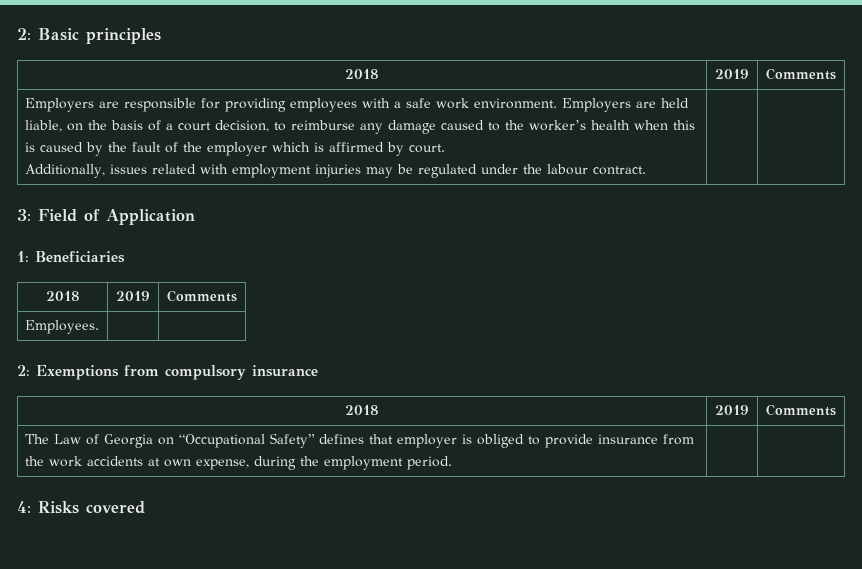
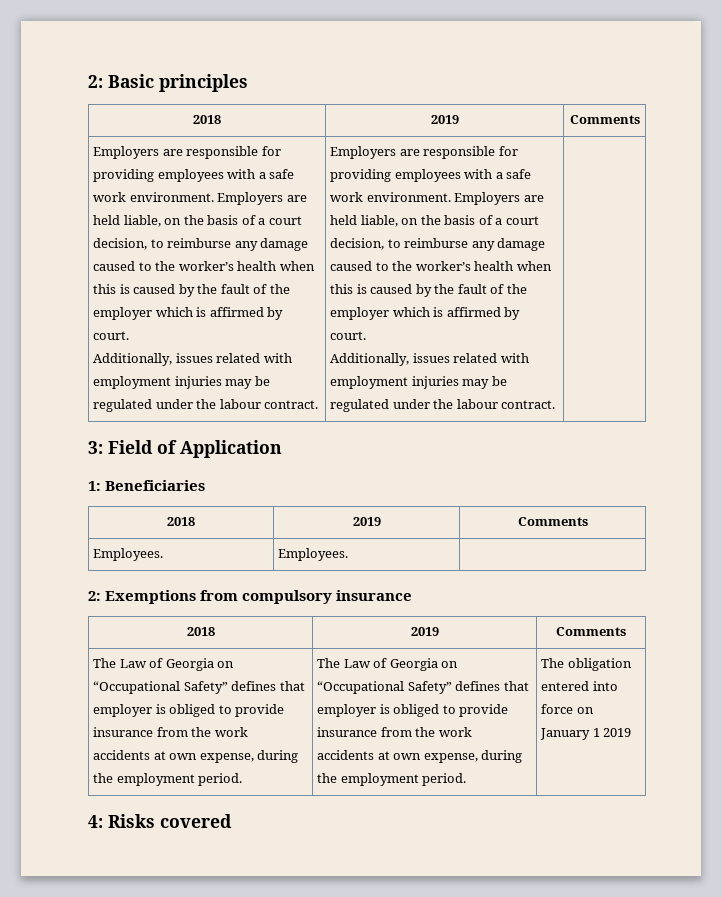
(646, 170) none -> [330,146,518,159] [330,169,532,182] [330,192,544,205] [330,215,539,227] [330,238,546,251] [330,261,552,271] [330,284,527,297] [330,307,521,320] [330,331,367,340] [330,353,529,366] [330,376,507,389] [330,399,556,412] Employers are responsible for providing employees with a safe work environment. Employers are held liable, on the basis of a court decision, to reimburse any damage caused to the worker’s health when this is caused by the fault of the employer which is affirmed by court. // Additionally, issues related with employment injuries may be regulated under the labour contract.
(99, 327) none -> [278,548,349,561] Employees.
(452, 463) | -> [317,658,459,671] [317,681,529,694] [317,704,509,717] [317,727,472,737] [317,750,523,763] [317,773,467,786] [541,658,632,671] [541,681,618,691] [541,704,594,714] [540,728,632,740] The Law of Georgia on “Occupational Safety” defines that employer is obliged to provide insurance from the work accidents at own expense, during the employment period. | The obligation entered into force on January 1 2019

